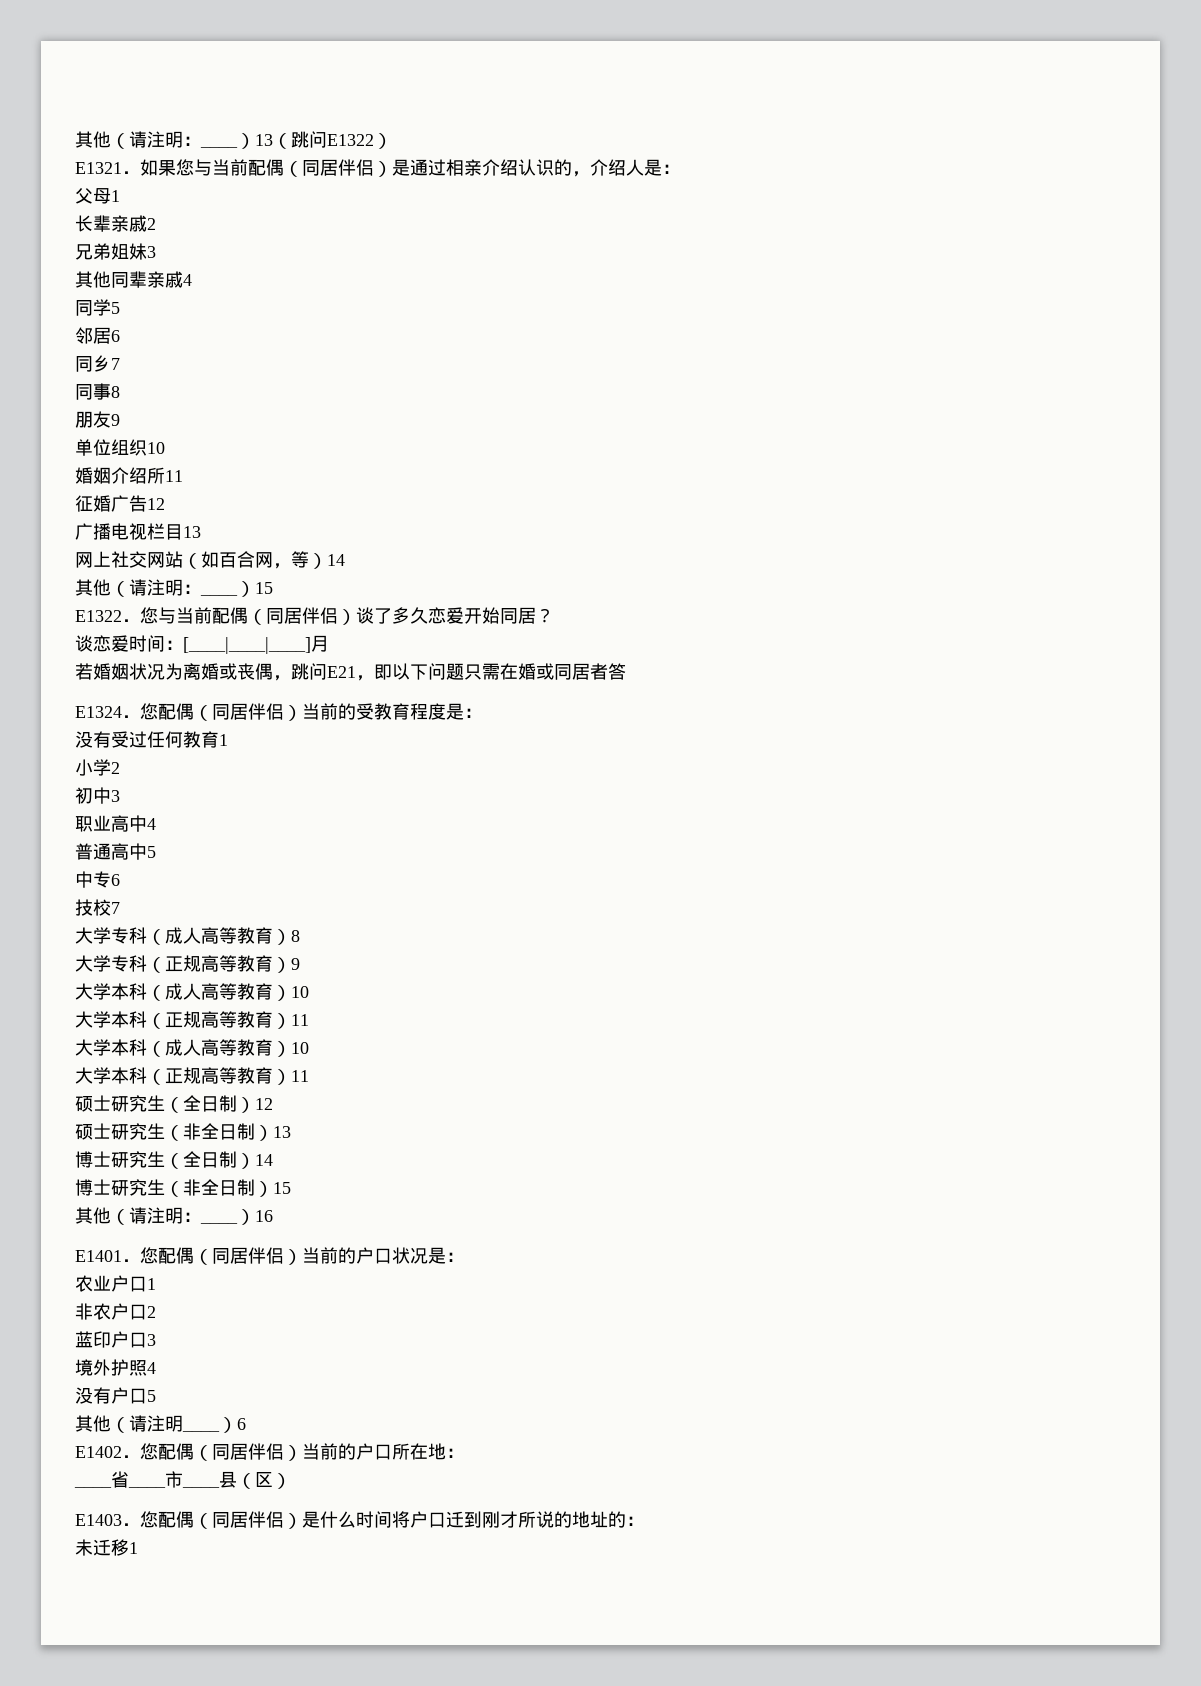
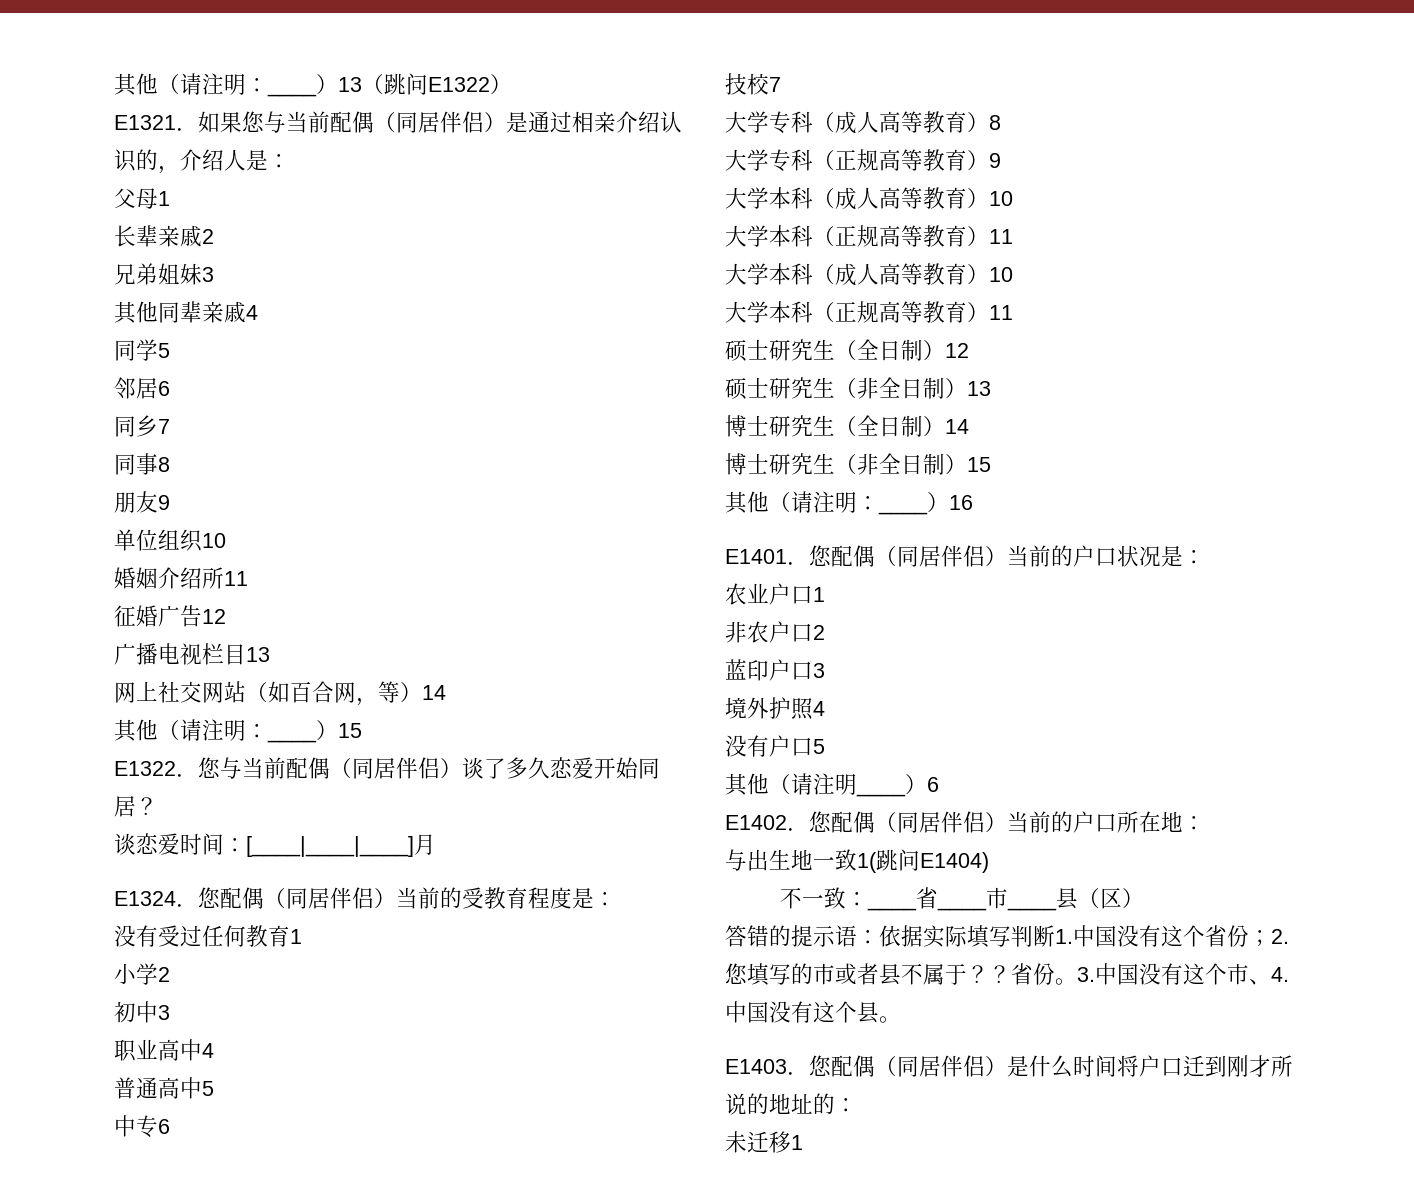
[75,663,626,681] // 若婚姻状况为离婚或丧偶，跳问E21，即以下问题只需在婚或同居者答 -> (436, 844) none
(464, 1453) none -> [725,849,989,873] [780,887,869,909] 与出生地一致1(跳问E1404) // 不一致：
(291, 1481) none -> [725,925,1289,948] [725,963,1289,986] [725,1001,901,1024] // 答错的提示语：依据实际填写判断1.中国没有这个省份；2.您填写的市或者县不属于？？省份。3.中国没有这个市、4.中国没有这个县。

